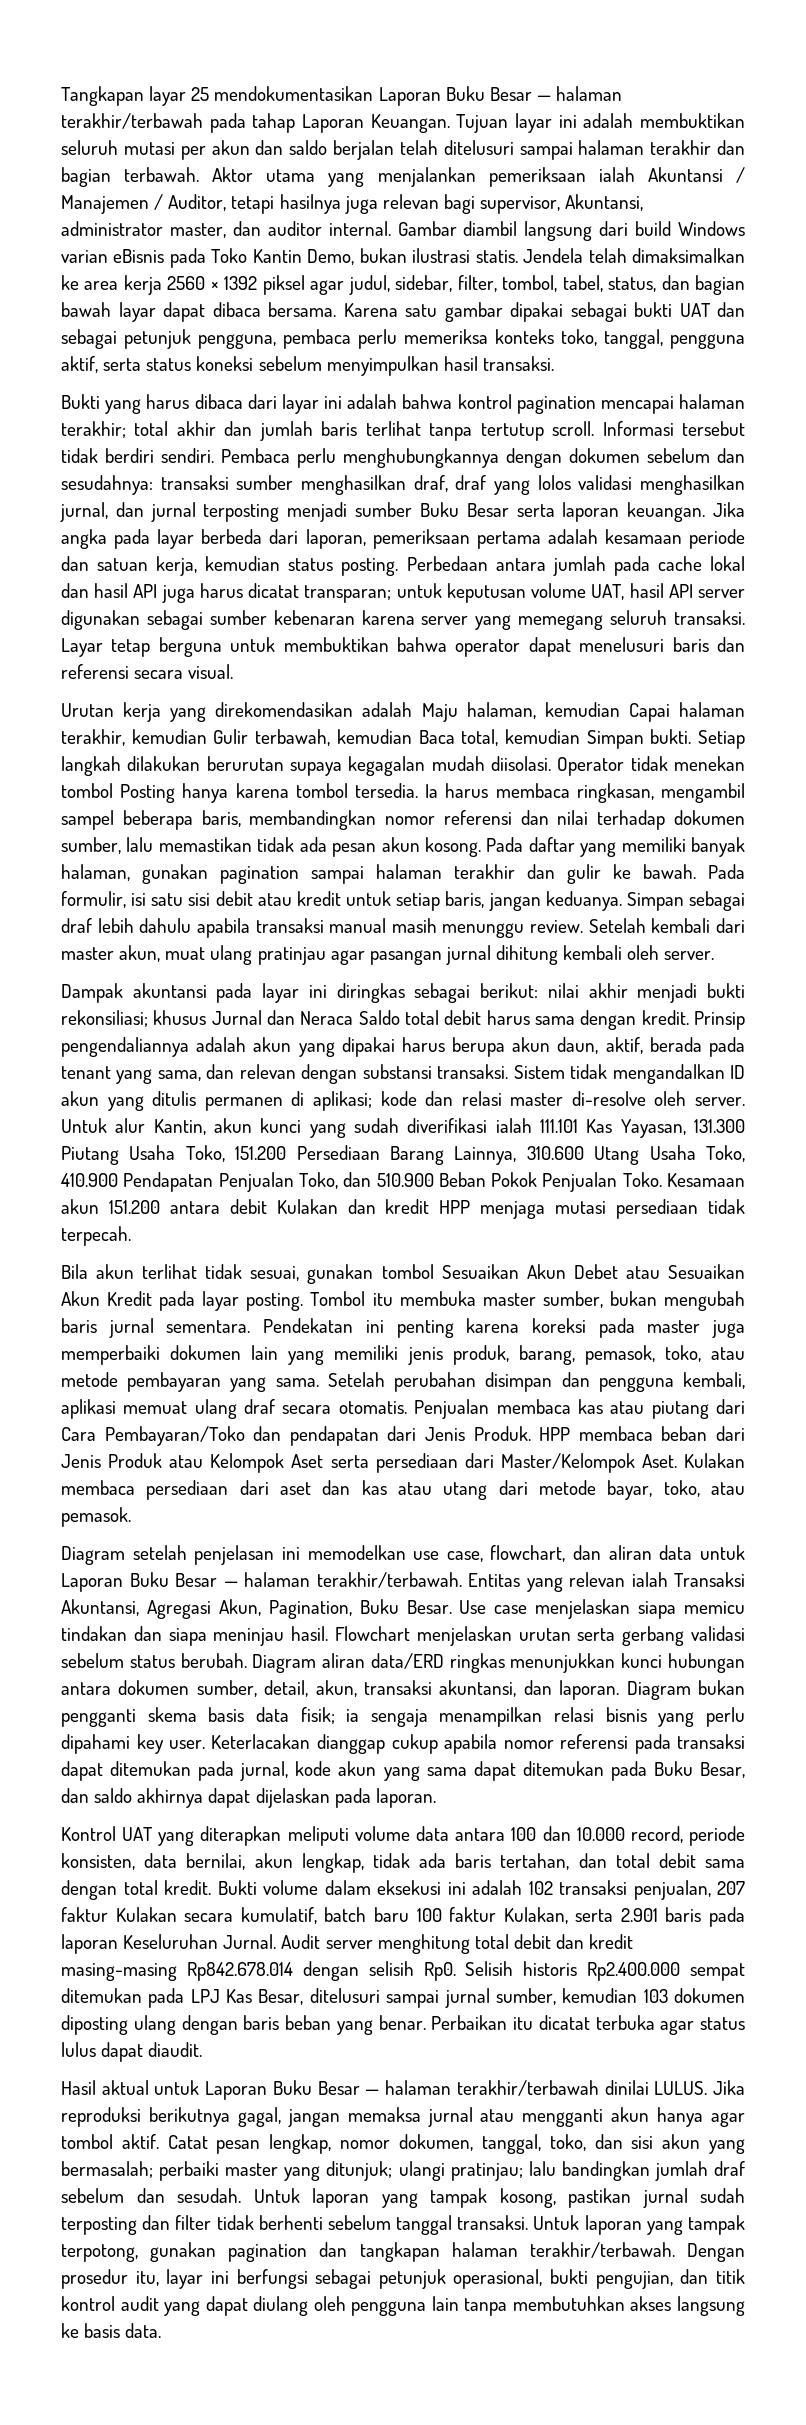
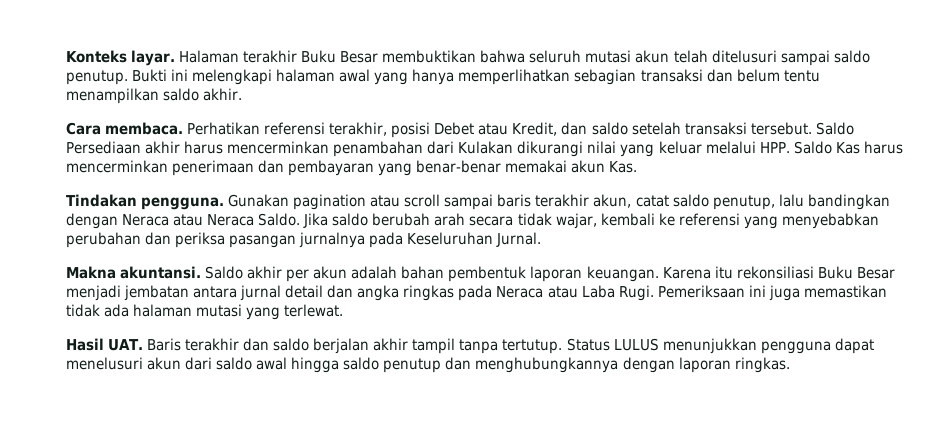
[61,86,623,106] [61,113,746,133] [61,140,746,160] [61,167,745,187] [61,194,644,214] [61,221,745,241] [61,248,745,268] [61,275,745,295] [61,302,745,322] [61,329,745,349] [61,356,554,376] [61,394,745,414] [61,421,745,441] [61,448,745,468] [61,475,746,495] [60,502,745,522] [61,529,746,549] [61,556,745,576] [61,583,745,603] [61,610,746,630] [61,637,745,657] [61,664,234,679] [61,702,746,722] [61,729,746,749] [61,756,745,776] [61,783,746,803] [61,810,745,830] [61,837,745,857] [61,864,745,884] [61,891,745,911] [61,918,745,938] [61,945,715,965] [61,983,746,1003] [61,1010,746,1030] [61,1037,745,1057] [61,1064,745,1084] [61,1091,746,1111] [61,1118,745,1138] [61,1145,746,1165] [61,1172,746,1192] [61,1199,745,1219] [61,1226,131,1246] [61,1264,745,1284] [61,1291,745,1311] [61,1318,746,1338] [61,1345,746,1365] [61,1372,745,1392] [61,1399,746,1419] [61,1426,745,1446] [61,1453,745,1473] [61,1480,745,1500] [61,1507,131,1527] [61,1545,745,1565] [61,1572,745,1592] [61,1599,745,1619] [61,1626,745,1646] [61,1653,746,1673] [61,1680,745,1700] [61,1707,745,1727] [61,1734,745,1754] [61,1761,746,1781] [61,1788,436,1808] [61,1826,745,1846] [61,1853,745,1873] [61,1880,745,1900] [61,1907,745,1927] [61,1934,634,1954] [61,1961,745,1981] [61,1988,745,2008] [61,2015,746,2035] [61,2042,203,2062] [61,2080,745,2100] [61,2107,745,2127] [61,2134,745,2154] [61,2161,746,2181] [61,2188,745,2208] [61,2215,745,2235] [61,2242,745,2262] [61,2269,745,2289] [61,2296,745,2316] [61,2323,162,2338] Tangkapan layar 25 mendokumentasikan Laporan Buku Besar — halaman terakhir/terbawah pada tahap Laporan Keuangan. Tujuan layar ini adalah membuktikan seluruh mutasi per akun dan saldo berjalan telah ditelusuri sampai halaman terakhir dan bagian terbawah. Aktor utama yang menjalankan pemeriksaan ialah Akuntansi / Manajemen / Auditor, tetapi hasilnya juga relevan bagi supervisor, Akuntansi, administrator master, dan auditor internal. Gambar diambil langsung dari build Windows varian eBisnis pada Toko Kantin Demo, bukan ilustrasi statis. Jendela telah dimaksimalkan ke area kerja 2560 × 1392 piksel agar judul, sidebar, filter, tombol, tabel, status, dan bagian bawah layar dapat dibaca bersama. Karena satu gambar dipakai sebagai bukti UAT dan sebagai petunjuk pengguna, pembaca perlu memeriksa konteks toko, tanggal, pengguna aktif, serta status koneksi sebelum menyimpulkan hasil transaksi. // Bukti yang harus dibaca dari layar ini adalah bahwa kontrol pagination mencapai halaman terakhir; total akhir dan jumlah baris terlihat tanpa tertutup scroll. Informasi tersebut tidak berdiri sendiri. Pembaca perlu menghubungkannya dengan dokumen sebelum dan sesudahnya: transaksi sumber menghasilkan draf, draf yang lolos validasi menghasilkan jurnal, dan jurnal terposting menjadi sumber Buku Besar serta laporan keuangan. Jika angka pada layar berbeda dari laporan, pemeriksaan pertama adalah kesamaan periode dan satuan kerja, kemudian status posting. Perbedaan antara jumlah pada cache lokal dan hasil API juga harus dicatat transparan; untuk keputusan volume UAT, hasil API server digunakan sebagai sumber kebenaran karena server yang memegang seluruh transaksi. Layar tetap berguna untuk membuktikan bahwa operator dapat menelusuri baris dan referensi secara visual. // Urutan kerja yang direkomendasikan adalah Maju halaman, kemudian Capai halaman terakhir, kemudian Gulir terbawah, kemudian Baca total, kemudian Simpan bukti. Setiap langkah dilakukan berurutan supaya kegagalan mudah diisolasi. Operator tidak menekan tombol Posting hanya karena tombol tersedia. Ia harus membaca ringkasan, mengambil sampel beberapa baris, membandingkan nomor referensi dan nilai terhadap dokumen sumber, lalu memastikan tidak ada pesan akun kosong. Pada daftar yang memiliki banyak halaman, gunakan pagination sampai halaman terakhir dan gulir ke bawah. Pada formulir, isi satu sisi debit atau kredit untuk setiap baris, jangan keduanya. Simpan sebagai draf lebih dahulu apabila transaksi manual masih menunggu review. Setelah kembali dari master akun, muat ulang pratinjau agar pasangan jurnal dihitung kembali oleh server. // Dampak akuntansi pada layar ini diringkas sebagai berikut: nilai akhir menjadi bukti rekonsiliasi; khusus Jurnal dan Neraca Saldo total debit harus sama dengan kredit. Prinsip pengendaliannya adalah akun yang dipakai harus berupa akun daun, aktif, berada pada tenant yang sama, dan relevan dengan substansi transaksi. Sistem tidak mengandalkan ID akun yang ditulis permanen di aplikasi; kode dan relasi master di-resolve oleh server. Untuk alur Kantin, akun kunci yang sudah diverifikasi ialah 111.101 Kas Yayasan, 131.300 Piutang Usaha Toko, 151.200 Persediaan Barang Lainnya, 310.600 Utang Usaha Toko, 410.900 Pendapatan Penjualan Toko, dan 510.900 Beban Pokok Penjualan Toko. Kesamaan akun 151.200 antara debit Kulakan dan kredit HPP menjaga mutasi persediaan tidak terpecah. // Bila akun terlihat tidak sesuai, gunakan tombol Sesuaikan Akun Debet atau Sesuaikan Akun Kredit pada layar posting. Tombol itu membuka master sumber, bukan mengubah baris jurnal sementara. Pendekatan ini penting karena koreksi pada master juga memperbaiki dokumen lain yang memiliki jenis produk, barang, pemasok, toko, atau metode pembayaran yang sama. Setelah perubahan disimpan dan pengguna kembali, aplikasi memuat ulang draf secara otomatis. Penjualan membaca kas atau piutang dari Cara Pembayaran/Toko dan pendapatan dari Jenis Produk. HPP membaca beban dari Jenis Produk atau Kelompok Aset serta persediaan dari Master/Kelompok Aset. Kulakan membaca persediaan dari aset dan kas atau utang dari metode bayar, toko, atau pemasok. // Diagram setelah penjelasan ini memodelkan use case, flowchart, dan aliran data untuk Laporan Buku Besar — halaman terakhir/terbawah. Entitas yang relevan ialah Transaksi Akuntansi, Agregasi Akun, Pagination, Buku Besar. Use case menjelaskan siapa memicu tindakan dan siapa meninjau hasil. Flowchart menjelaskan urutan serta gerbang validasi sebelum status berubah. Diagram aliran data/ERD ringkas menunjukkan kunci hubungan antara dokumen sumber, detail, akun, transaksi akuntansi, dan laporan. Diagram bukan pengganti skema basis data fisik; ia sengaja menampilkan relasi bisnis yang perlu dipahami key user. Keterlacakan dianggap cukup apabila nomor referensi pada transaksi dapat ditemukan pada jurnal, kode akun yang sama dapat ditemukan pada Buku Besar, dan saldo akhirnya dapat dijelaskan pada laporan. // Kontrol UAT yang diterapkan meliputi volume data antara 100 dan 10.000 record, periode konsisten, data bernilai, akun lengkap, tidak ada baris tertahan, dan total debit sama dengan total kredit. Bukti volume dalam eksekusi ini adalah 102 transaksi penjualan, 207 faktur Kulakan secara kumulatif, batch baru 100 faktur Kulakan, serta 2.901 baris pada laporan Keseluruhan Jurnal. Audit server menghitung total debit dan kredit masing-masing Rp842.678.014 dengan selisih Rp0. Selisih historis Rp2.400.000 sempat ditemukan pada LPJ Kas Besar, ditelusuri sampai jurnal sumber, kemudian 103 dokumen diposting ulang dengan baris beban yang benar. Perbaikan itu dicatat terbuka agar status lulus dapat diaudit. // Hasil aktual untuk Laporan Buku Besar — halaman terakhir/terbawah dinilai LULUS. Jika reproduksi berikutnya gagal, jangan memaksa jurnal atau mengganti akun hanya agar tombol aktif. Catat pesan lengkap, nomor dokumen, tanggal, toko, dan sisi akun yang bermasalah; perbaiki master yang ditunjuk; ulangi pratinjau; lalu bandingkan jumlah draf sebelum dan sesudah. Untuk laporan yang tampak kosong, pastikan jurnal sudah terposting dan filter tidak berhenti sebelum tanggal transaksi. Untuk laporan yang tampak terpotong, gunakan pagination dan tangkapan halaman terakhir/terbawah. Dengan prosedur itu, layar ini berfungsi sebagai petunjuk operasional, bukti pengujian, dan titik kontrol audit yang dapat diulang oleh pengguna lain tanpa membutuhkan akses langsung ke basis data. -> [66,50,870,66] [66,69,820,85] [66,88,243,104] [66,122,854,138] [66,141,903,157] [66,160,638,176] [66,194,890,210] [66,213,879,229] [66,232,542,248] [66,266,895,282] [66,285,887,301] [66,304,344,320] [66,338,874,354] [66,357,790,373] Konteks layar. Halaman terakhir Buku Besar membuktikan bahwa seluruh mutasi akun telah ditelusuri sampai saldo penutup. Bukti ini melengkapi halaman awal yang hanya memperlihatkan sebagian transaksi dan belum tentu menampilkan saldo akhir. // Cara membaca. Perhatikan referensi terakhir, posisi Debet atau Kredit, dan saldo setelah transaksi tersebut. Saldo Persediaan akhir harus mencerminkan penambahan dari Kulakan dikurangi nilai yang keluar melalui HPP. Saldo Kas harus mencerminkan penerimaan dan pembayaran yang benar-benar memakai akun Kas. // Tindakan pengguna. Gunakan pagination atau scroll sampai baris terakhir akun, catat saldo penutup, lalu bandingkan dengan Neraca atau Neraca Saldo. Jika saldo berubah arah secara tidak wajar, kembali ke referensi yang menyebabkan perubahan dan periksa pasangan jurnalnya pada Keseluruhan Jurnal. // Makna akuntansi. Saldo akhir per akun adalah bahan pembentuk laporan keuangan. Karena itu rekonsiliasi Buku Besar menjadi jembatan antara jurnal detail dan angka ringkas pada Neraca atau Laba Rugi. Pemeriksaan ini juga memastikan tidak ada halaman mutasi yang terlewat. // Hasil UAT. Baris terakhir dan saldo berjalan akhir tampil tanpa tertutup. Status LULUS menunjukkan pengguna dapat menelusuri akun dari saldo awal hingga saldo penutup dan menghubungkannya dengan laporan ringkas.

